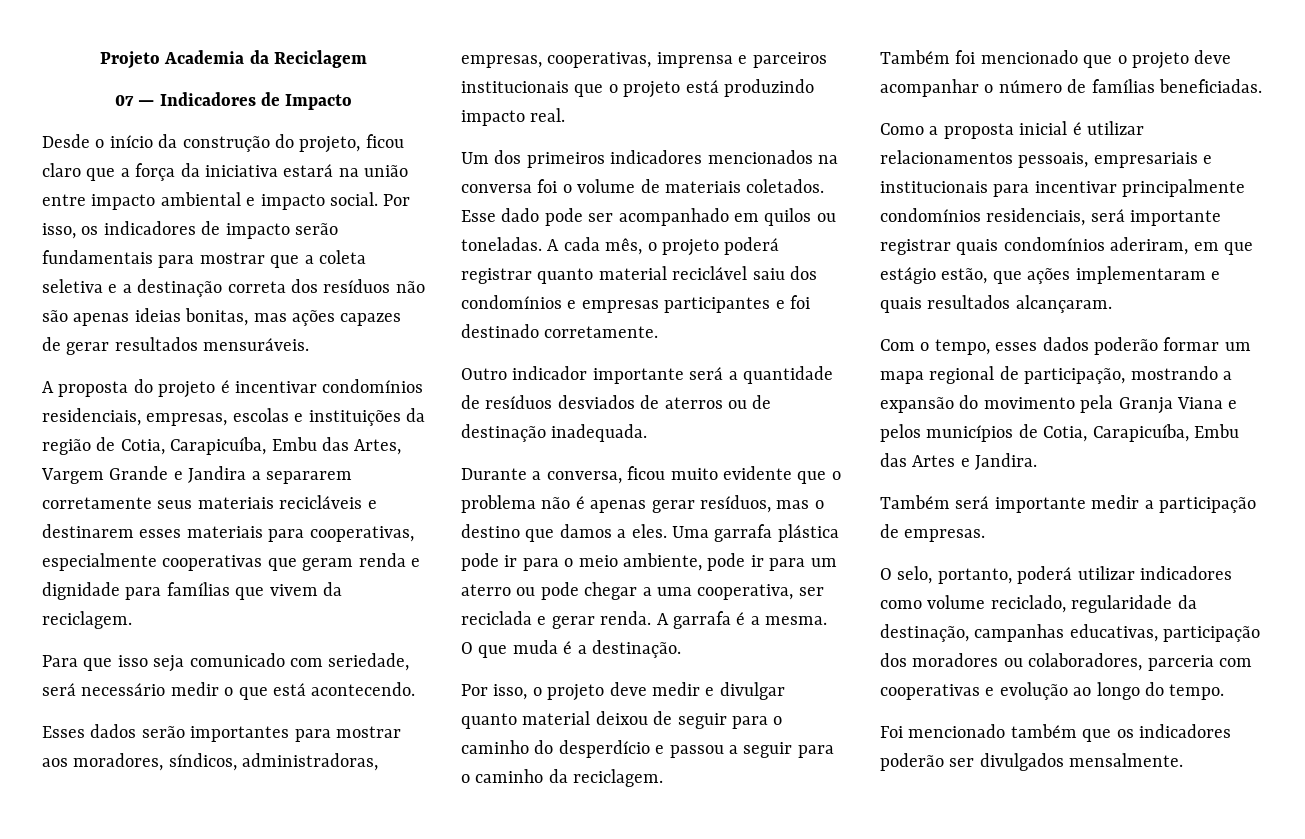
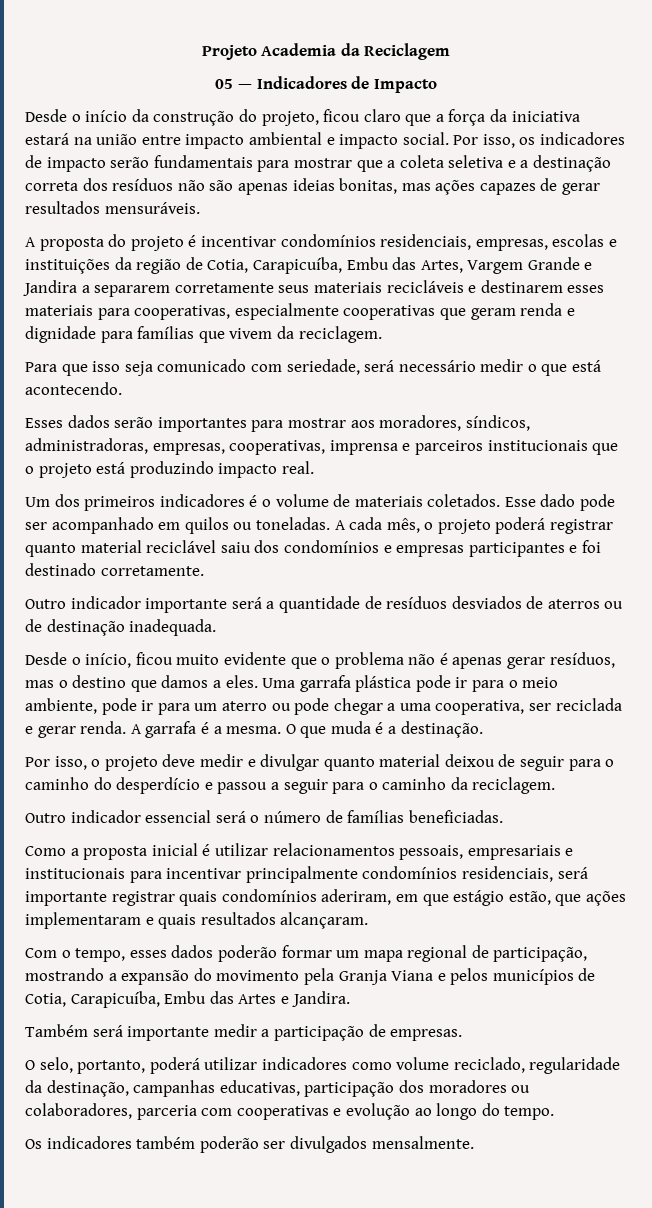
[114,95,134,106] 07 -> [215,79,234,89] 05
[707,150,838,164] [461,179,558,193] mencionados na conversa foi -> [249,495,258,507] é
[461,468,622,484] Durante a conversa, -> [25,652,132,668] Desde o início,
[880,50,1232,69] [880,79,979,97] Também foi mencionado que o projeto deve acompanhar -> [25,810,246,823] Outro indicador essencial será
[880,724,1231,742] Foi mencionado também que os indicadores -> [25,1136,196,1149] Os indicadores também

